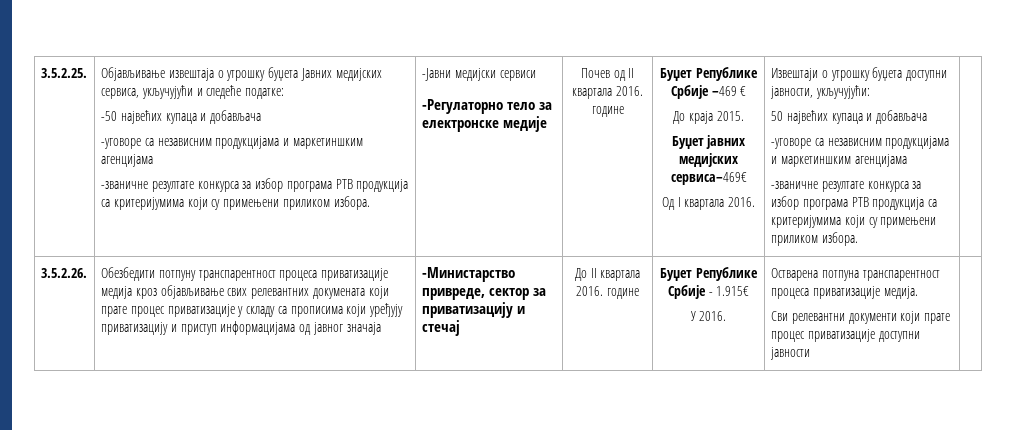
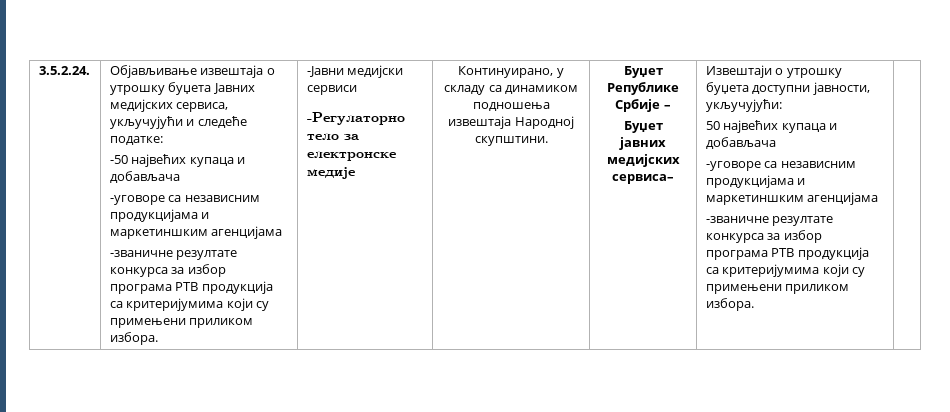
[40,68,87,78] 3.5.2.25. -> [38,66,90,75] 3.5.2.24.
[580,68,635,81] [572,86,643,99] [591,106,624,117] [660,67,758,81] [670,85,747,99] [673,111,744,124] [671,135,746,149] [679,153,738,167] [670,172,747,185] [661,197,756,210] Почев од II квартала 2016. године | Буџет Републике Србије –469 € // До краја 2015. // Буџет јавних медијских сервиса–469€ // Од I квартала 2016. -> [458,66,564,78] [444,85,578,95] [472,102,550,111] [448,116,574,129] [474,136,548,146] [623,66,663,78] [607,82,679,95] [615,99,671,112] [623,121,663,133] [619,137,666,150] [606,154,680,167] [612,174,674,184] Континуирано, у складу са динамиком подношења извештаја Народној скупштини. | Буџет Републике Србије – // Буџет јавних медијских сервиса–
[40,268,87,278] [100,267,389,281] [100,285,389,299] [100,303,404,317] [100,321,381,335] [421,267,515,282] [421,288,546,300] [421,302,525,318] [421,320,460,336] [574,268,641,281] [576,286,639,299] [660,267,758,281] [667,285,750,299] [690,311,727,321] [770,268,940,281] [770,286,918,299] [770,311,951,324] [770,329,920,342] [769,347,810,360] // 3.5.2.26. | Обезбедити потпуну транспарентност процеса приватизације медија кроз објављивање свих релевантних докумената који прате процес приватизације у складу са прописима који уређују приватизацију и приступ информацијама од јавног значаја | -Министарство привреде, сектор за приватизацију и стечај | До II квартала 2016. године | Буџет Републике Србије - 1.915€ // У 2016. | Остварена потпуна транспарентност процеса приватизације медија. // Сви релевантни документи који прате процес приватизације доступни јавности | -> (754, 304) none

